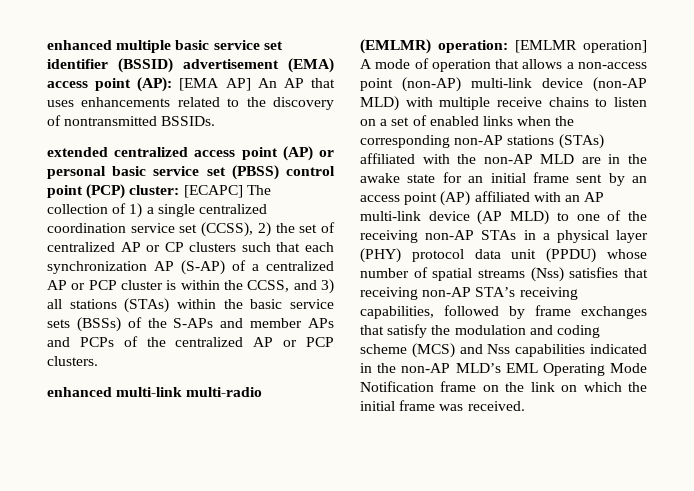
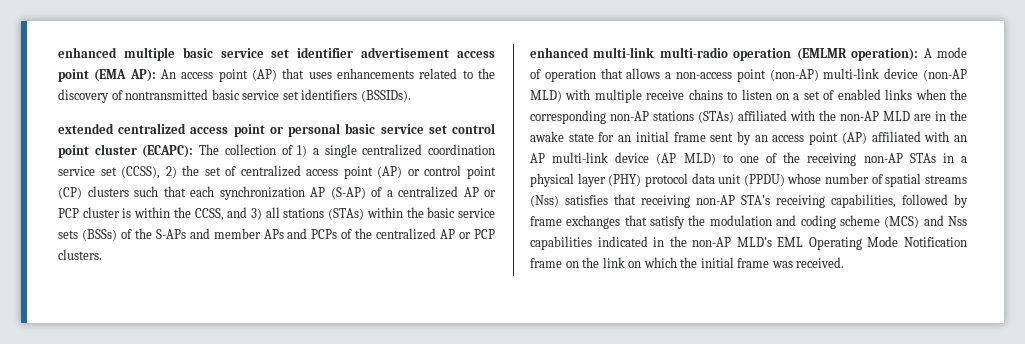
[118,58,334,73] [47,77,304,92] (BSSID) advertisement (EMA) access point (AP): [EMA AP] An AP -> [361,47,495,58] [58,69,277,82] advertisement access point (EMA AP): An access point (AP)
[161,116,216,126] BSSIDs. -> [211,89,411,102] basic service set identifiers (BSSIDs).
[282,146,313,161] (AP) -> (265, 130) none
[231,165,335,180] [47,184,243,199] (PBSS) control point (PCP) cluster: [ECAPC] -> [452,123,496,134] [58,144,194,158] control point cluster (ECAPC):
[120,242,184,252] AP or CP -> [306,165,497,179] [58,187,82,199] access point (AP) or control point (CP)
[360,39,647,54] (EMLMR) operation: [EMLMR operation] -> [733,48,919,61] operation (EMLMR operation):

